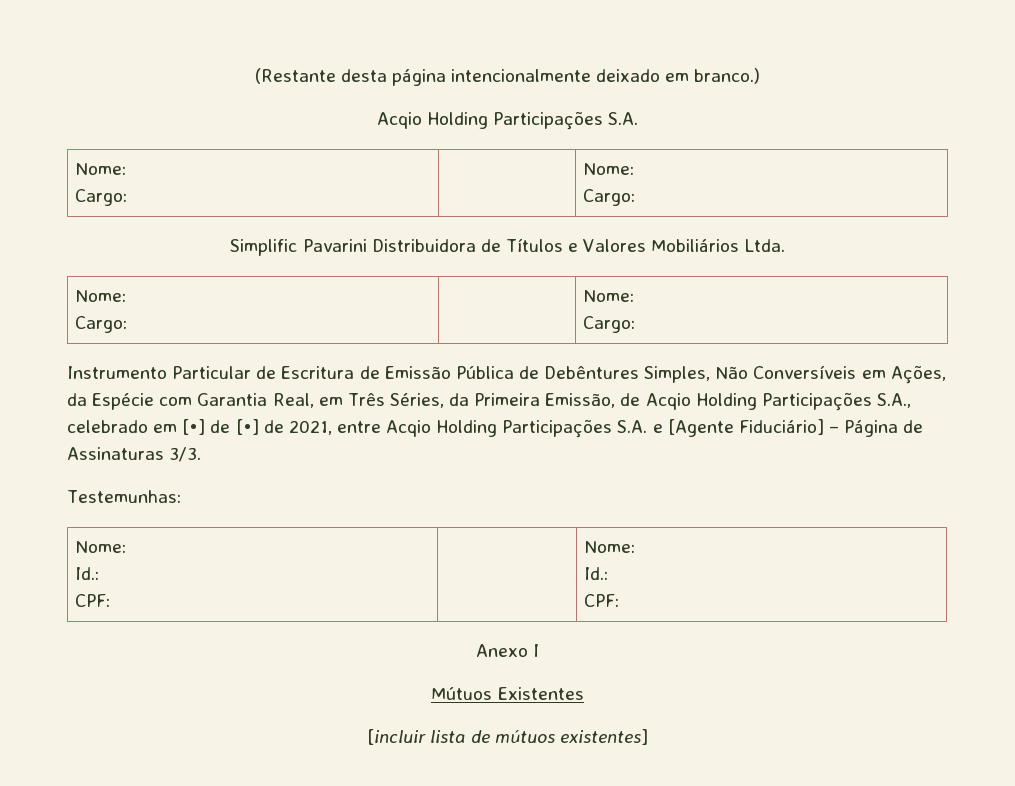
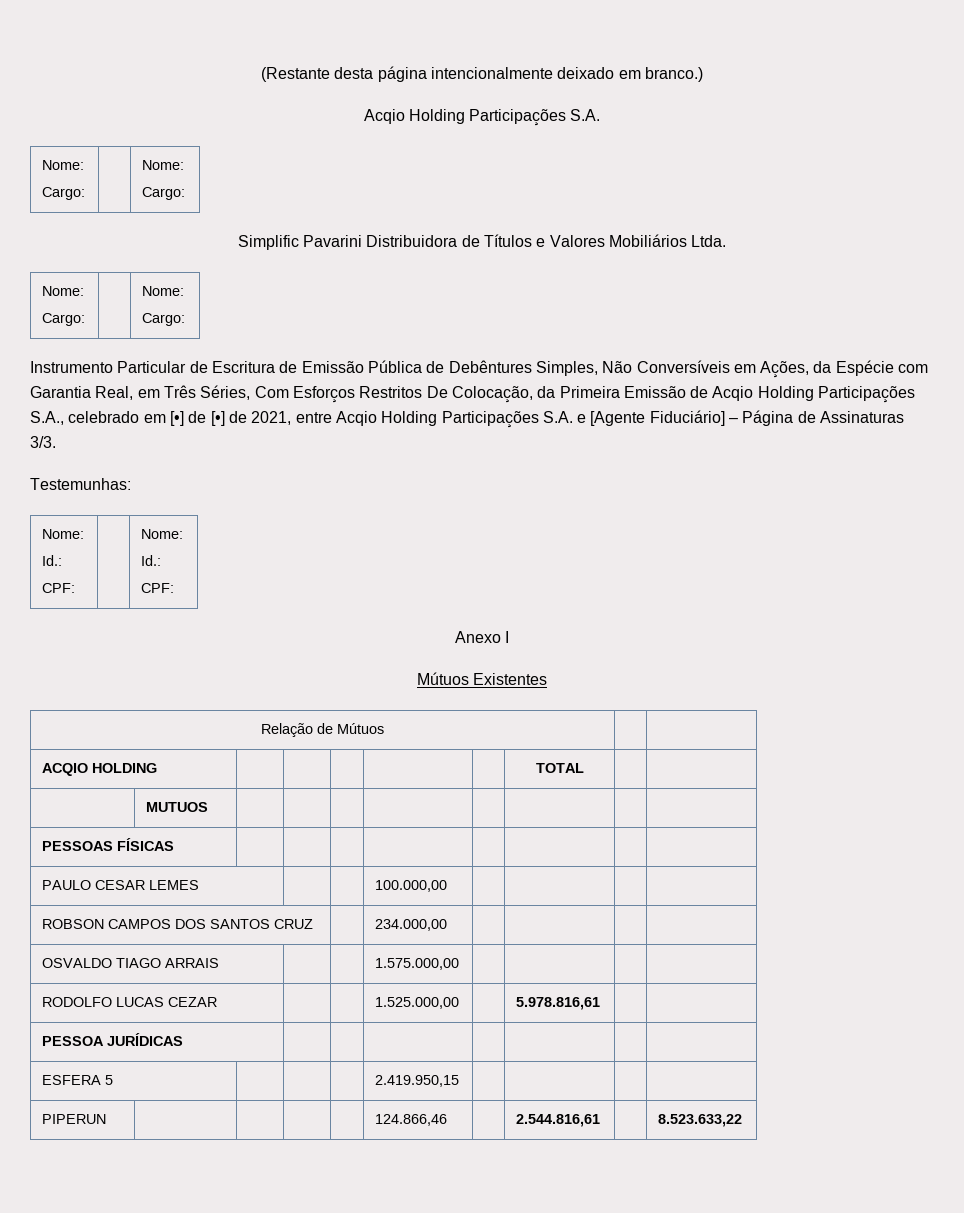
(444, 400) none -> [254,386,533,403] Com Esforços Restritos De Colocação,
[545,393,616,408] Emissão, -> [623,386,686,398] Emissão
[367,729,648,745] // [incluir lista de mútuos existentes] -> [261,723,384,737] [42,763,158,776] [535,763,584,773] [146,802,209,812] [42,838,175,851] [42,880,200,890] [375,880,448,892] [42,919,314,929] [375,919,448,931] [42,958,220,968] [375,958,460,970] [42,997,218,1007] [375,997,460,1009] [516,997,601,1010] [42,1033,184,1046] [42,1075,114,1085] [375,1075,460,1087] [42,1114,107,1124] [375,1114,448,1126] [516,1114,601,1127] [658,1114,743,1127] // Relação de Mútuos | | // ACQIO HOLDING | | | | | | TOTAL | | // | MUTUOS | | | | | | | | // PESSOAS FÍSICAS | | | | | | | | // PAULO CESAR LEMES | | | 100.000,00 | | | | // ROBSON CAMPOS DOS SANTOS CRUZ | | 234.000,00 | | | | // OSVALDO TIAGO ARRAIS | | | 1.575.000,00 | | | | // RODOLFO LUCAS CEZAR | | | 1.525.000,00 | | 5.978.816,61 | | // PESSOA JURÍDICAS | | | | | | | // ESFERA 5 | | | | 2.419.950,15 | | | | // PIPERUN | | | | | 124.866,46 | | 2.544.816,61 | | 8.523.633,22

